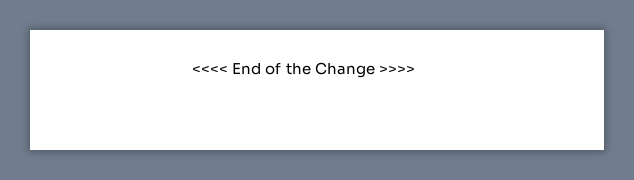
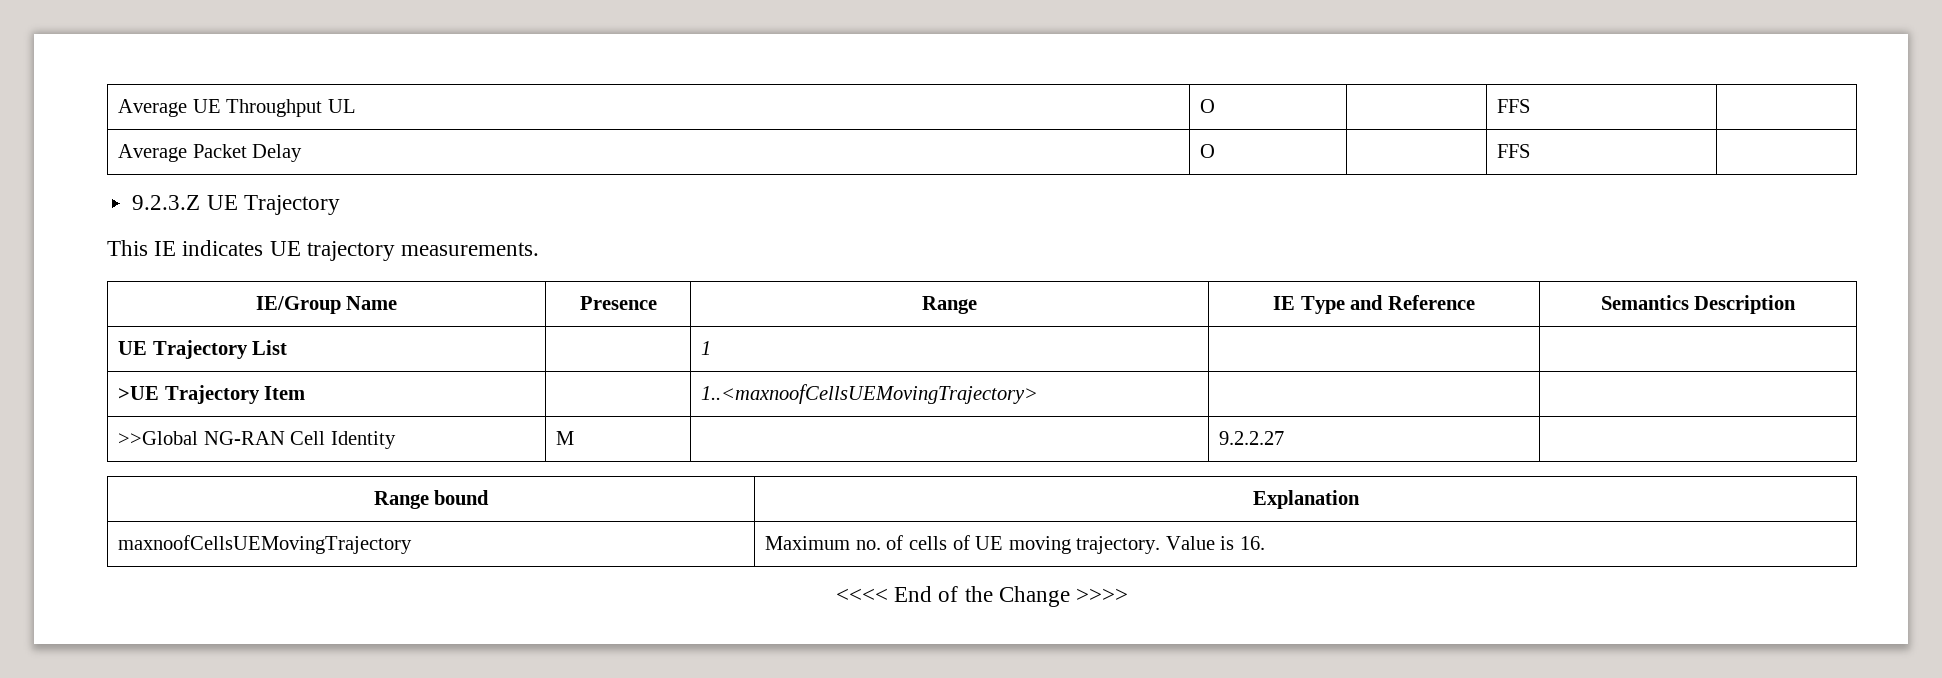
(192, 69) none -> [118,99,356,117] [1200,99,1216,113] [1497,99,1531,113] [118,144,303,162] [1200,144,1216,158] [1497,144,1531,158] [132,195,340,215] [107,240,540,261] [255,296,398,314] [579,296,657,310] [922,296,977,314] [1273,295,1475,314] [1600,295,1797,314] [118,340,288,359] [701,341,712,355] [118,385,306,404] [701,384,1039,404] [118,431,396,449] [556,431,575,445] [1219,431,1285,445] [373,490,490,509] [1252,490,1360,509] [118,535,413,554] [765,535,1265,554] Average UE Throughput UL | O | | FFS | // Average Packet Delay | O | | FFS | // 9.2.3.Z UE Trajectory // This IE indicates UE trajectory measurements. // IE/Group Name | Presence | Range | IE Type and Reference | Semantics Description // UE Trajectory List | | 1 | | // >UE Trajectory Item | | 1..<maxnoofCellsUEMovingTrajectory> | | // >>Global NG-RAN Cell Identity | M | | 9.2.2.27 | // Range bound | Explanation // maxnoofCellsUEMovingTrajectory | Maximum no. of cells of UE moving trajectory. Value is 16. //

